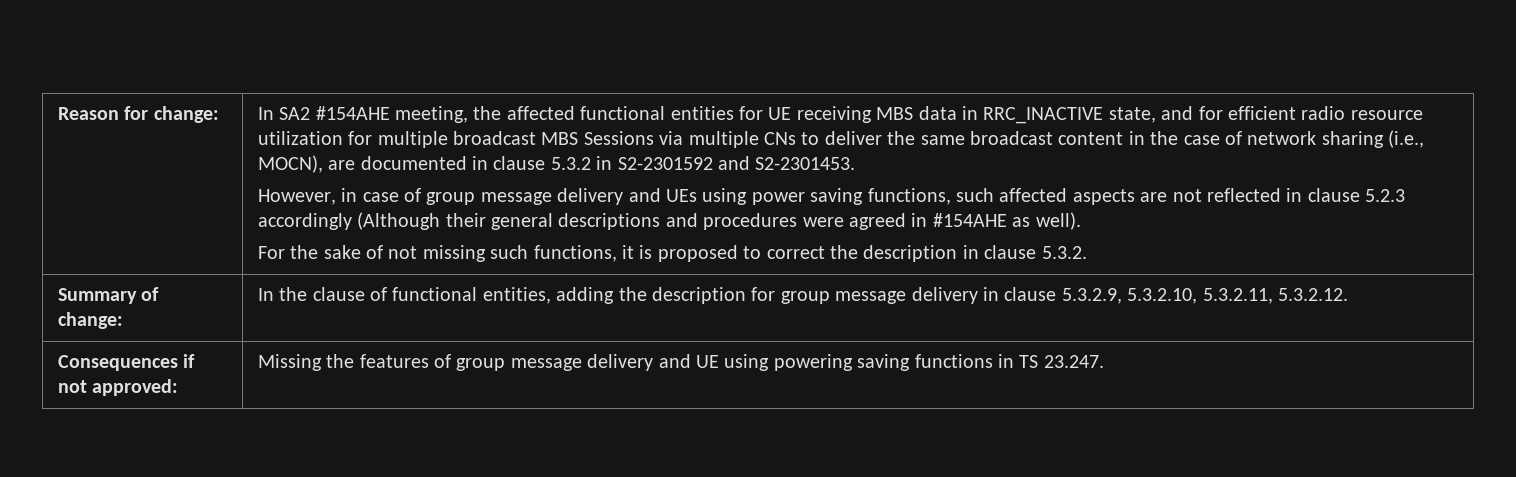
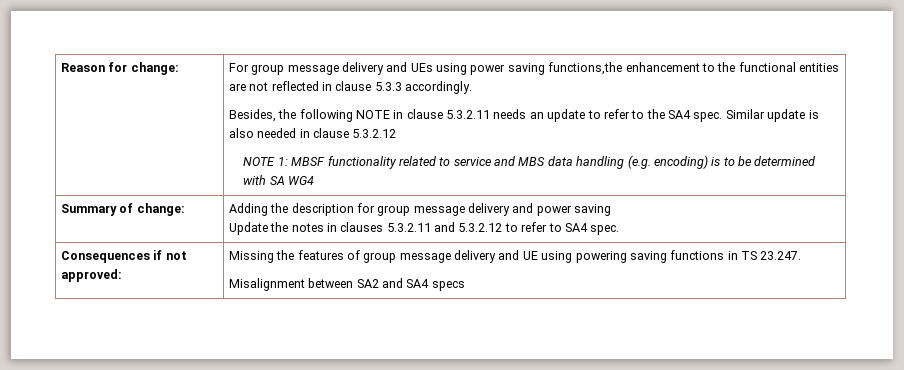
[257,106,1423,124] [257,130,1425,148] [257,155,856,173] [257,188,421,205] In SA2 #154AHE meeting, the affected functional entities for UE receiving MBS data in RRC_INACTIVE state, and for efficient radio resource utilization for multiple broadcast MBS Sessions via multiple CNs to deliver the same broadcast content in the case of network sharing (i.e., MOCN), are documented in clause 5.3.2 in S2-2301592 and S2-2301453. // However, in case of -> [228,63,249,72] For
[867,188,1135,205] functions, such affected aspects -> [548,62,840,75] functions,the enhancement to the functional entities
[1365,189,1406,202] [257,212,1081,230] [257,245,1087,262] [57,287,160,304] [57,312,123,329] [257,287,615,304] 5.2.3 accordingly (Although their general descriptions and procedures were agreed in #154AHE as well). // For the sake of not missing such functions, it is proposed to correct the description in clause 5.3.2. // Summary of change: | In the clause of functional entities, adding -> [374,81,473,94] [228,109,819,122] [228,128,397,138] [243,155,816,169] [243,175,315,185] [60,203,185,216] [228,203,268,216] 5.3.3 accordingly. // Besides, the following NOTE in clause 5.3.2.11 needs an update to refer to the SA4 spec. Similar update is also needed in clause 5.3.2.12 // NOTE 1: MBSF functionality related to service and MBS data handling (e.g. encoding) is to be determined with SA WG4 // Summary of change: | Adding
[982,287,1348,304] in clause 5.3.2.9, 5.3.2.10, 5.3.2.11, 5.3.2.12. -> [512,203,612,216] [228,222,620,235] and power saving // Update the notes in clauses 5.3.2.11 and 5.3.2.12 to refer to SA4 spec.
(1104, 361) none -> [228,278,465,291] // Misalignment between SA2 and SA4 specs

